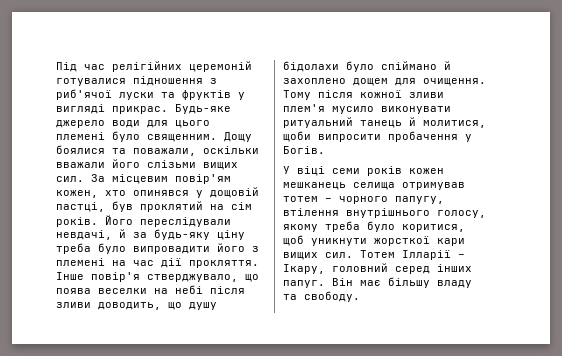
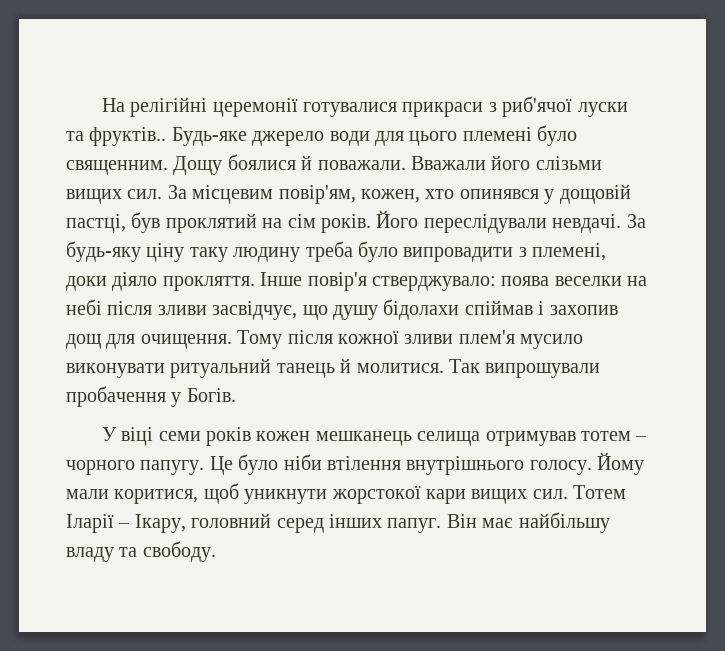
[56,61,252,72] [56,76,217,86] [56,89,245,100] [56,104,168,114] Під час релігійних церемоній готувалися підношення з риб'ячої луски та фруктів у вигляді прикрас. -> [101,96,628,117] [66,127,167,146] На релігійні церемонії готувалися прикраси з риб'ячої луски та фруктів..
[112,146,259,156] [56,162,105,168] та поважали, оскільки вважали -> [301,155,486,170] й поважали. Вважали
[175,174,231,184] повір'ям -> [278,185,356,204] повір'ям,
[56,229,245,240] [56,243,259,254] [56,258,182,268] невдачі, й за будь-яку ціну треба було випровадити його з племені на час дії -> [552,214,646,233] [66,241,607,262] [66,272,158,291] невдачі. За будь-яку ціну таку людину треба було випровадити з племені, доки діяло
[147,274,259,282] стверджувало, що -> [372,276,496,291] стверджувало:
[98,302,161,310] доводить, -> [212,301,298,320] засвідчує,
[346,61,451,72] [283,78,388,86] було спіймано й захоплено дощем -> [464,300,618,315] [66,334,101,349] спіймав і захопив дощ
[423,120,486,128] [283,131,381,142] молитися, щоби випросити -> [356,359,601,378] молитися. Так випрошували
[395,196,444,204] [283,208,486,218] [283,221,395,232] папугу, втілення внутрішнього голосу, якому треба було -> [140,452,645,475] [66,489,109,499] папугу. Це було ніби втілення внутрішнього голосу. Йому мали
[374,236,430,246] жорсткої -> [331,485,421,504] жорстокої
[402,250,451,260] Ілларії -> [66,514,114,533] Іларії
[388,277,430,288] більшу -> [518,512,610,533] найбільшу

